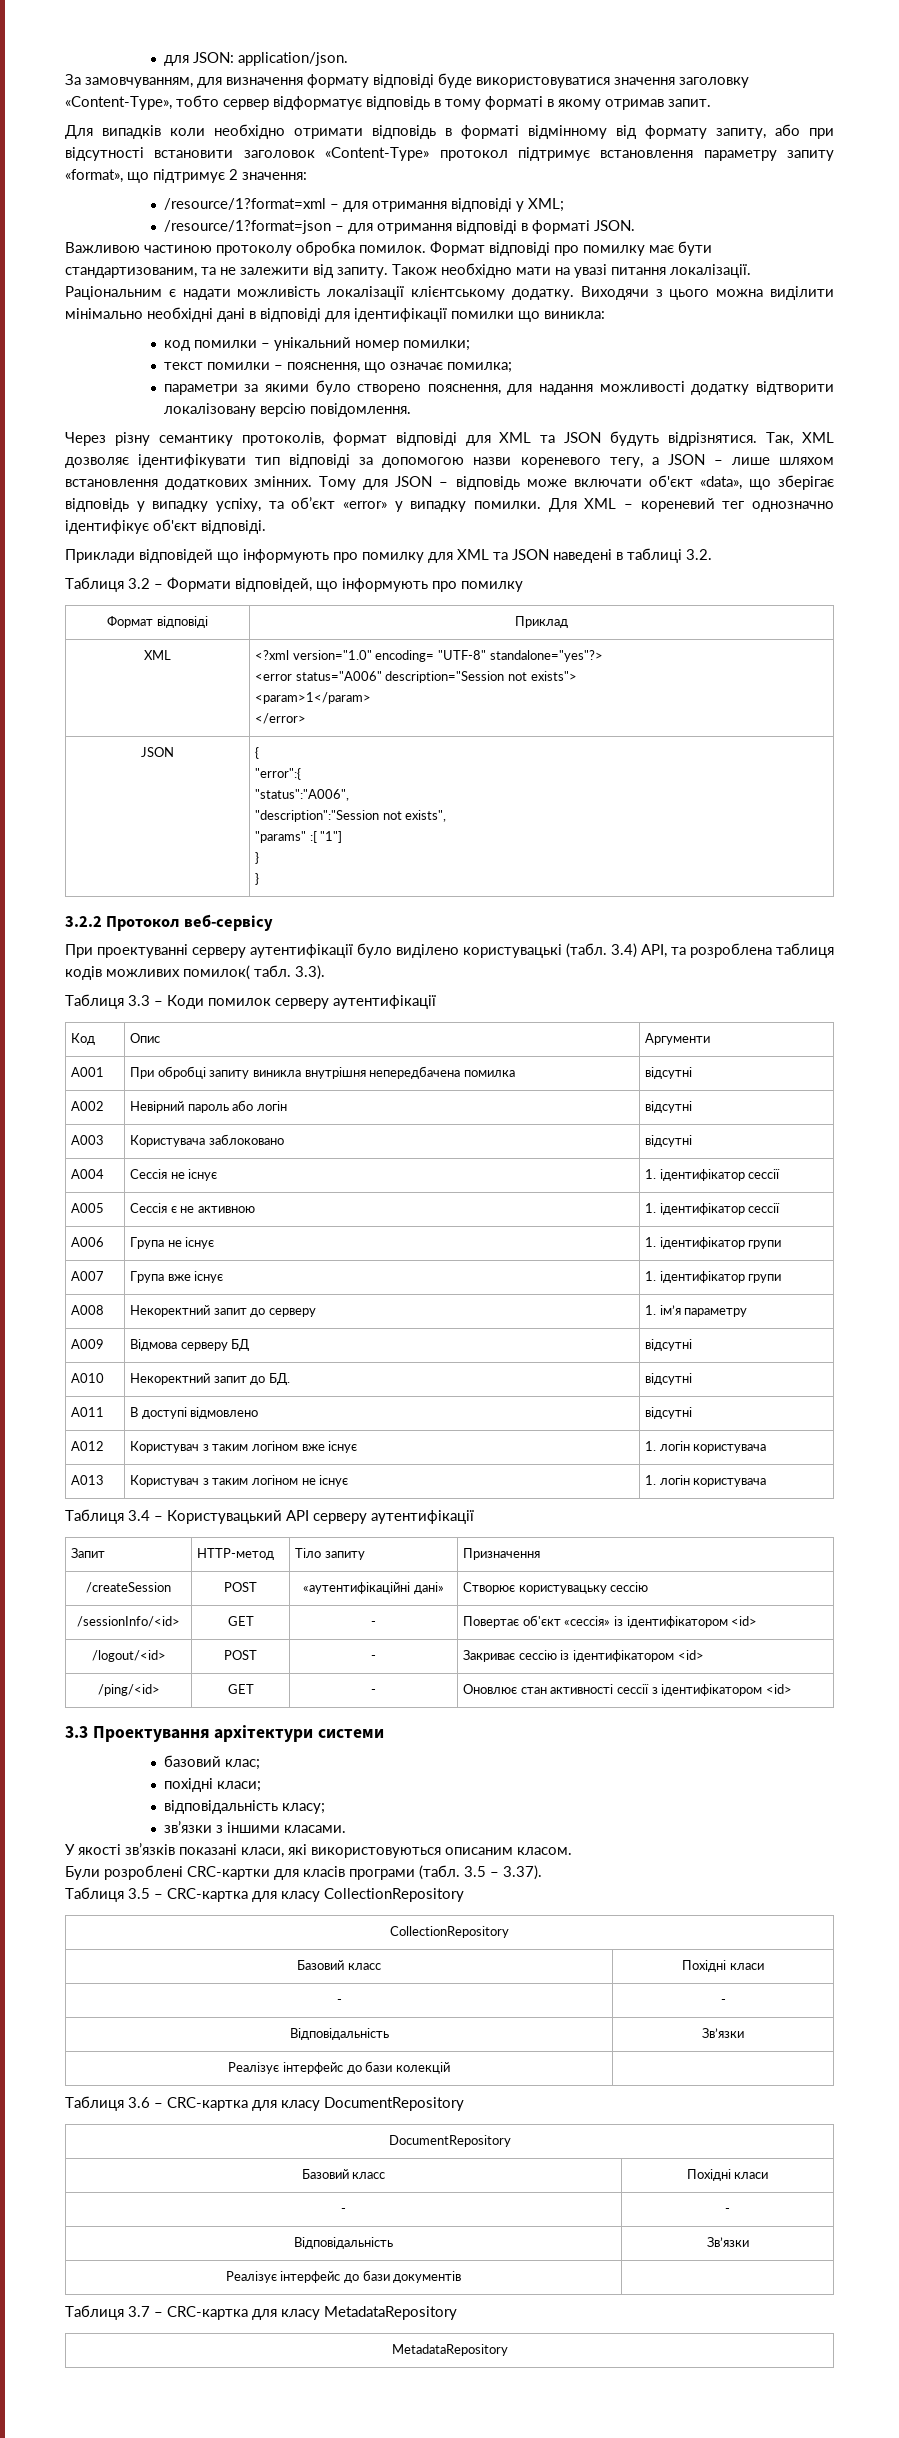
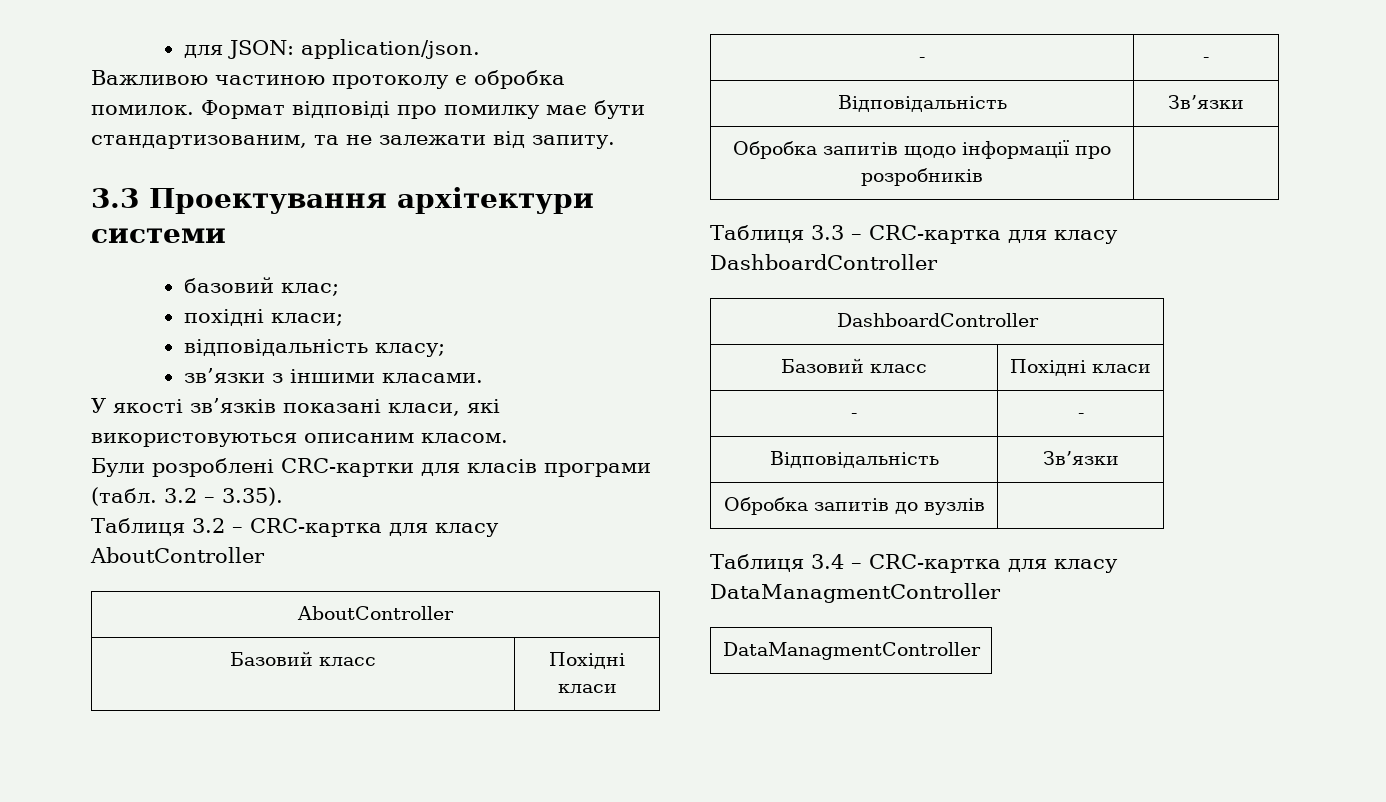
[65,73,749,88] [65,95,711,110] [65,124,834,139] [65,147,834,161] [65,169,307,183] [163,198,564,212] [163,220,635,234] // За замовчуванням, для визначення формату відповіді буде використовуватися значення заголовку «Content-Type», тобто сервер відформатує відповідь в тому форматі в якому отримав запит. // Для випадків коли необхідно отримати відповідь в форматі відмінному від формату запиту, або при відсутності встановити заголовок «Content-Type» протокол підтримує встановлення параметру запиту «format», що підтримує 2 значення: // /resource/1?format=xml – для отримання відповіді у XML; // /resource/1?format=json – для отримання відповіді в форматі JSON. -> (480, 49) none
(292, 250) none -> [455,75,467,85] є
[240,267,309,275] залежити -> [379,135,486,145] залежати
[392,263,751,278] [65,286,835,300] [65,307,605,322] [163,337,470,351] [163,362,512,373] [163,380,834,395] [163,403,411,417] [65,431,834,446] [65,454,835,468] [65,475,835,490] [65,497,834,512] [65,519,266,534] [65,548,712,563] [65,577,523,592] [107,616,208,628] [515,616,568,628] [144,650,171,660] [255,650,603,662] [255,671,577,683] [255,692,372,704] [255,713,307,724] [141,747,174,757] [255,747,260,759] [255,768,302,780] [255,789,350,801] [255,810,447,822] [255,831,343,843] [255,852,260,864] [255,873,260,885] [65,914,273,931] [65,943,834,958] [65,965,325,980] [65,994,436,1009] [71,1033,96,1045] [130,1033,161,1043] [645,1033,711,1045] [71,1067,105,1077] [130,1066,515,1079] [645,1067,693,1079] [71,1101,105,1111] [130,1100,287,1113] [645,1101,693,1113] [71,1135,105,1145] [130,1134,284,1147] [645,1135,693,1147] [71,1169,105,1179] [130,1169,218,1181] [645,1169,781,1181] [71,1203,105,1213] [130,1203,255,1213] [645,1203,781,1215] [71,1237,105,1247] [130,1237,215,1249] [645,1237,782,1249] [71,1271,105,1281] [130,1271,224,1283] [645,1271,782,1283] [71,1305,105,1315] [130,1305,316,1317] [645,1305,748,1317] [71,1339,105,1349] [130,1339,250,1351] [645,1339,693,1351] [71,1373,105,1383] [130,1373,290,1385] [645,1373,693,1385] [71,1407,105,1417] [130,1407,259,1419] [645,1407,693,1419] [71,1441,105,1451] [130,1441,358,1453] [645,1441,767,1453] [71,1475,105,1485] [130,1475,349,1487] [645,1475,767,1487] [65,1509,474,1524] [71,1548,106,1558] [197,1548,275,1560] [295,1548,365,1560] [463,1548,541,1560] [86,1582,171,1593] [224,1582,257,1592] [303,1582,444,1594] [463,1582,649,1594] [77,1616,180,1627] [227,1616,254,1626] [371,1621,376,1626] [463,1615,758,1628] [91,1650,166,1662] [224,1650,257,1660] [371,1655,376,1660] [463,1650,704,1662] [97,1684,160,1696] [227,1684,254,1694] [371,1689,376,1694] [463,1684,792,1696] Також необхідно мати на увазі питання локалізації. Раціональним є надати можливість локалізації клієнтському додатку. Виходячи з цього можна виділити мінімально необхідні дані в відповіді для ідентифікації помилки що виникла: // код помилки – унікальний номер помилки; // текст помилки – пояснення, що означає помилка; // параметри за якими було створено пояснення, для надання можливості додатку відтворити локалізовану версію повідомлення. // Через різну семантику протоколів, формат відповіді для XML та JSON будуть відрізнятися. Так, XML дозволяє ідентифікувати тип відповіді за допомогою назви кореневого тегу, а JSON – лише шляхом встановлення додаткових змінних. Тому для JSON – відповідь може включати об'єкт «data», що зберігає відповідь у випадку успіху, та об’єкт «error» у випадку помилки. Для XML – кореневий тег однозначно ідентифікує об'єкт відповіді. // Приклади відповідей що інформують про помилку для XML та JSON наведені в таблиці 3.2. // Таблиця 3.2 – Формати відповідей, що інформують про помилку // Формат відповіді | Приклад // XML | <?xml version="1.0" encoding= "UTF-8" standalone="yes"?> // <error status="A006" description="Session not exists"> // <param>1</param> // </error> // JSON | { // "error":{ // "status":"A006", // "description":"Session not exists", // "params" :[ "1"] // } // } // 3.2.2 Протокол веб-сервісу // При проектуванні серверу аутентифікації було виділено користувацькі (табл. 3.4) API, та розроблена таблиця кодів можливих помилок( табл. 3.3). // Таблиця 3.3 – Коди помилок серверу аутентифікації // Код | Опис | Аргументи // A001 | При обробцi запиту виникла внутрiшня непередбачена помилка | вiдсутнi // A002 | Невiрний пароль або логiн | вiдсутнi // A003 | Користувача заблоковано | вiдсутнi // A004 | Сессiя не iснує | 1. iдентифiкатор сессiї // A005 | Сессiя є не активною | 1. iдентифiкатор сессiї // A006 | Група не iснує | 1. iдентифiкатор групи // A007 | Група вже iснує | 1. iдентифiкатор групи // A008 | Некоректний запит до серверу | 1. iм’я параметру // A009 | Відмова серверу БД | вiдсутнi // A010 | Некоректний запит до БД. | вiдсутнi // A011 | В доступi вiдмовлено | вiдсутнi // A012 | Користувач з таким логiном вже iснує | 1. логiн користувача // A013 | Користувач з таким логiном не iснує | 1. логiн користувача // Таблиця 3.4 – Користувацький API серверу аутентифікації // Запит | HTTP-метод | Тіло запиту | Призначення // /createSession | POST | «аутентифікаційні дані» | Створює користувацьку сессію // /sessionInfo/<id> | GET | - | Повертає об'єкт «сессія» із ідентифікатором <id> // /logout/<id> | POST | - | Закриває сессію із ідентифікатором <id> // /ping/<id> | GET | - | Оновлює стан активності сессії з ідентифікатором <id> -> (615, 142) none
[464,1865,542,1880] [65,1887,464,1902] [390,1926,509,1938] [297,1960,381,1970] [682,1960,764,1972] [336,1999,342,2004] [720,1999,726,2004] [289,2028,389,2040] [702,2028,744,2038] [228,2061,450,2074] [65,2096,464,2111] [388,2135,511,2147] [301,2169,386,2179] [686,2169,769,2181] [341,2208,346,2213] [725,2208,730,2213] [294,2237,393,2249] [706,2237,749,2247] [225,2270,462,2283] [65,2305,457,2320] [391,2344,508,2356] 3.5 – 3.37). // Таблиця 3.5 – CRC-картка для класу CollectionRepository // CollectionRepository // Базовий класс | Похідні класи // - | - // Відповідальність | Зв’язки // Реалізує інтерфейс до бази колекцій | // Таблиця 3.6 – CRC-картка для класу DocumentRepository // DocumentRepository // Базовий класс | Похідні класи // - | - // Відповідальність | Зв’язки // Реалізує інтерфейс до бази документів | // Таблиця 3.7 – CRC-картка для класу MetadataRepository // MetadataRepository -> [164,487,283,506] [91,518,499,537] [90,547,265,563] [297,606,454,620] [230,651,376,666] [549,652,625,669] [557,684,617,693] [919,57,925,63] [1203,57,1209,63] [837,95,1007,112] [1168,95,1244,109] [733,140,1111,159] [861,168,983,186] [710,225,1118,244] [710,254,938,270] [836,313,1039,327] [781,358,927,373] [1010,359,1151,376] [851,413,857,419] [1077,413,1084,419] [769,451,939,468] [1042,451,1119,465] [723,497,985,515] [710,554,1118,573] [710,583,1001,603] [722,642,981,660] 3.2 – 3.35). // Таблиця 3.2 – CRC-картка для класу AboutController // AboutController // Базовий класс | Похідні класи // - | - // Відповідальність | Зв’язки // Обробка запитів щодо інформації про розробників | // Таблиця 3.3 – CRC-картка для класу DashboardController // DashboardController // Базовий класс | Похідні класи // - | - // Відповідальність | Зв’язки // Обробка запитів до вузлів | // Таблиця 3.4 – CRC-картка для класу DataManagmentController // DataManagmentController

